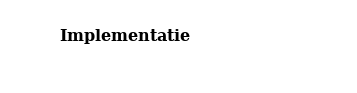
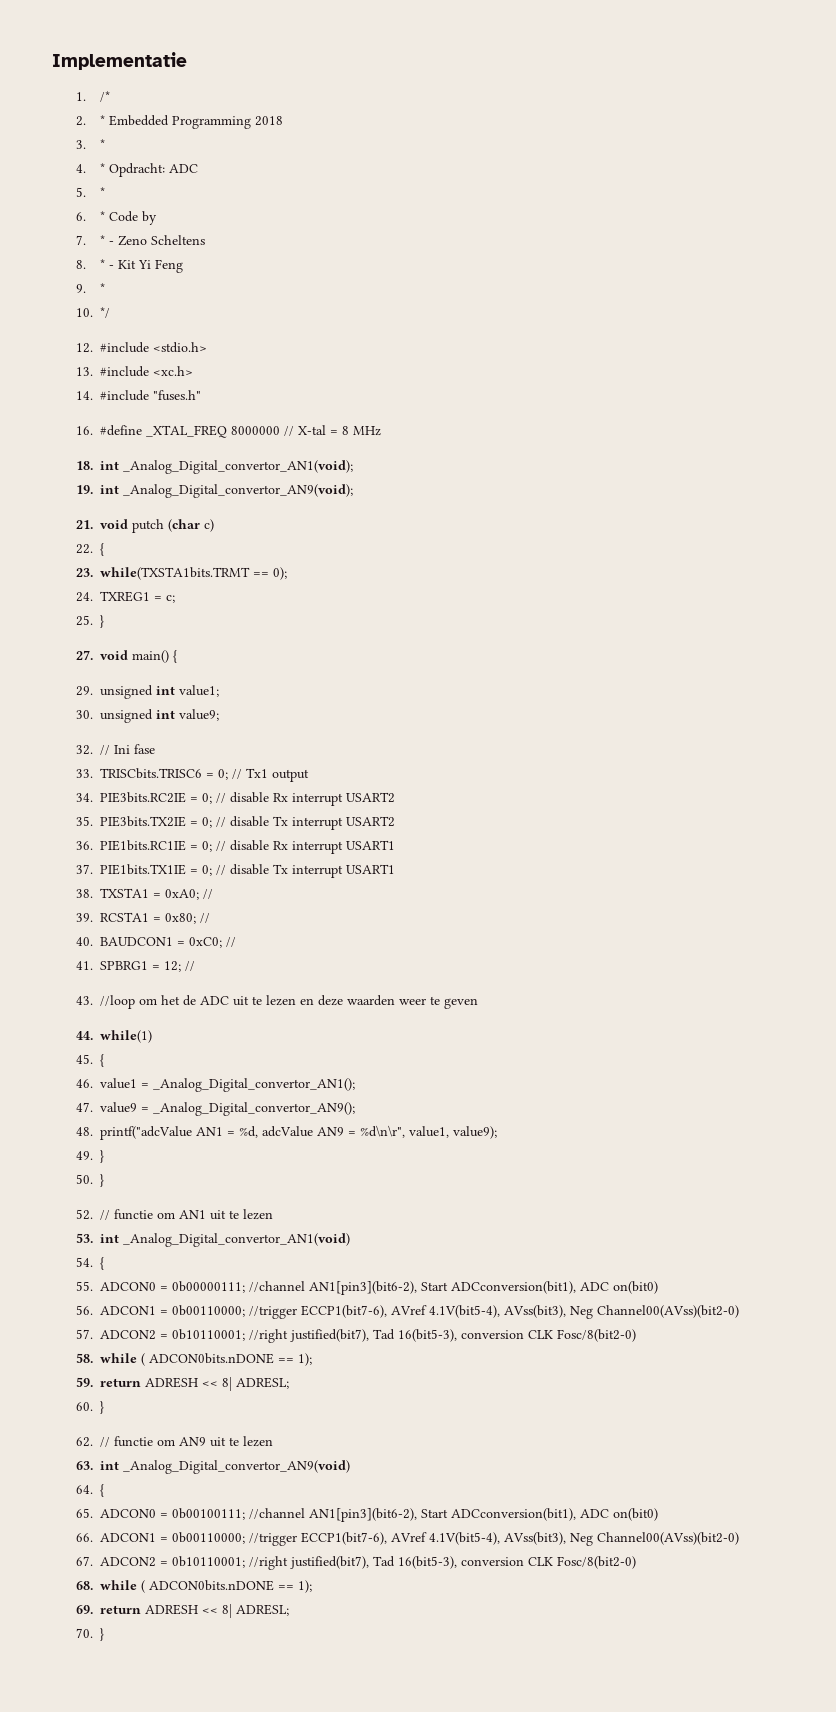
(190, 36) none -> [75,91,110,102] [75,115,283,129] [75,139,105,149] [75,163,198,177] [75,187,105,197] [75,211,157,225] [75,235,205,246] [75,259,183,273] [75,283,105,293] [75,307,110,318] [75,342,207,353] [75,366,193,377] [75,390,201,401] [75,425,381,438] [75,460,353,474] [75,484,353,498] [75,519,214,533] [75,543,104,556] [75,567,287,580] [75,591,175,603] [75,615,104,628] [75,650,177,663] [75,685,219,699] [75,709,219,723] [75,744,155,755] [75,768,309,782] [75,792,395,806] [75,816,395,830] [75,840,395,854] [75,864,395,878] [75,888,213,900] [75,912,210,924] [75,937,236,948] [75,961,195,972] [75,995,478,1009] [75,1030,152,1043] [75,1054,104,1067] [75,1078,355,1092] [75,1102,355,1116] [75,1125,497,1140] [75,1150,104,1163] [75,1174,104,1187] [75,1209,273,1220] [75,1233,350,1247] [75,1257,104,1270] [75,1281,658,1295] [75,1305,739,1319] [75,1329,636,1343] [75,1353,312,1366] [75,1377,289,1391] [75,1401,104,1414] [75,1436,273,1447] [75,1460,350,1474] [75,1484,104,1497] [75,1508,658,1522] [75,1532,739,1546] [75,1556,636,1570] [75,1580,312,1593] [75,1604,289,1618] [75,1628,104,1641] // 1. /* // 2. * Embedded Programming 2018 // 3. * // 4. * Opdracht: ADC // 5. * // 6. * Code by // 7. * - Zeno Scheltens // 8. * - Kit Yi Feng // 9. * // 10. */ // 12. #include <stdio.h> // 13. #include <xc.h> // 14. #include "fuses.h" // 16. #define _XTAL_FREQ 8000000 // X-tal = 8 MHz // 18. int _Analog_Digital_convertor_AN1(void); // 19. int _Analog_Digital_convertor_AN9(void); // 21. void putch (char c) // 22. { // 23. while(TXSTA1bits.TRMT == 0); // 24. TXREG1 = c; // 25. } // 27. void main() { // 29. unsigned int value1; // 30. unsigned int value9; // 32. // Ini fase // 33. TRISCbits.TRISC6 = 0; // Tx1 output // 34. PIE3bits.RC2IE = 0; // disable Rx interrupt USART2 // 35. PIE3bits.TX2IE = 0; // disable Tx interrupt USART2 // 36. PIE1bits.RC1IE = 0; // disable Rx interrupt USART1 // 37. PIE1bits.TX1IE = 0; // disable Tx interrupt USART1 // 38. TXSTA1 = 0xA0; // // 39. RCSTA1 = 0x80; // // 40. BAUDCON1 = 0xC0; // // 41. SPBRG1 = 12; // // 43. //loop om het de ADC uit te lezen en deze waarden weer te geven // 44. while(1) // 45. { // 46. value1 = _Analog_Digital_convertor_AN1(); // 47. value9 = _Analog_Digital_convertor_AN9(); // 48. printf("adcValue AN1 = %d, adcValue AN9 = %d\n\r", value1, value9); // 49. } // 50. } // 52. // functie om AN1 uit te lezen // 53. int _Analog_Digital_convertor_AN1(void) // 54. { // 55. ADCON0 = 0b00000111; //channel AN1[pin3](bit6-2), Start ADCconversion(bit1), ADC on(bit0) // 56. ADCON1 = 0b00110000; //trigger ECCP1(bit7-6), AVref 4.1V(bit5-4), AVss(bit3), Neg Channel00(AVss)(bit2-0) // 57. ADCON2 = 0b10110001; //right justified(bit7), Tad 16(bit5-3), conversion CLK Fosc/8(bit2-0) // 58. while ( ADCON0bits.nDONE == 1); // 59. return ADRESH << 8| ADRESL; // 60. } // 62. // functie om AN9 uit te lezen // 63. int _Analog_Digital_convertor_AN9(void) // 64. { // 65. ADCON0 = 0b00100111; //channel AN1[pin3](bit6-2), Start ADCconversion(bit1), ADC on(bit0) // 66. ADCON1 = 0b00110000; //trigger ECCP1(bit7-6), AVref 4.1V(bit5-4), AVss(bit3), Neg Channel00(AVss)(bit2-0) // 67. ADCON2 = 0b10110001; //right justified(bit7), Tad 16(bit5-3), conversion CLK Fosc/8(bit2-0) // 68. while ( ADCON0bits.nDONE == 1); // 69. return ADRESH << 8| ADRESL; // 70. }

